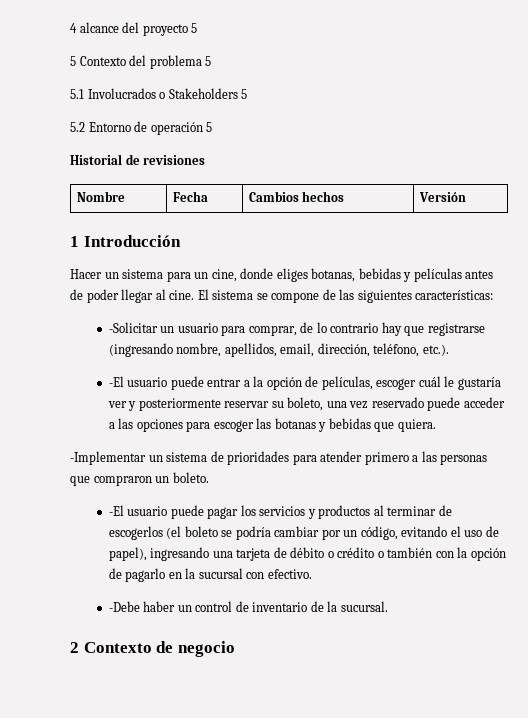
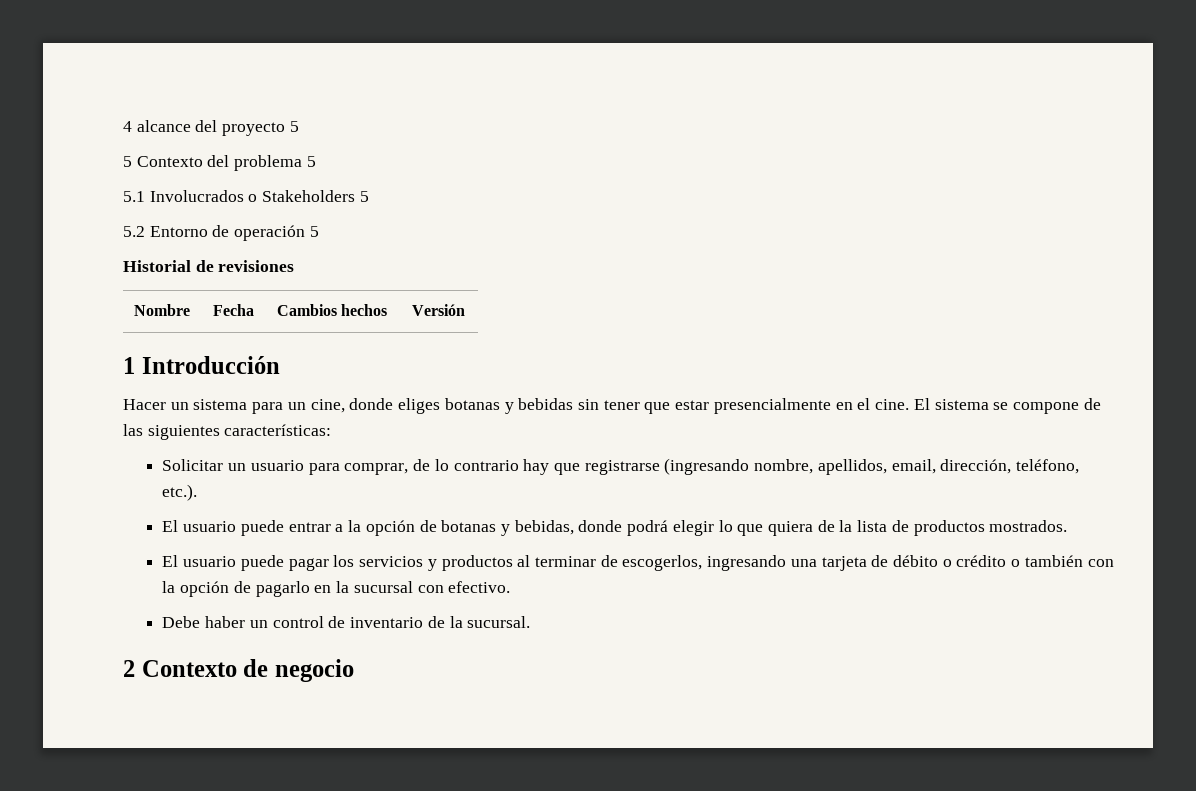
[311,268,494,282] [70,289,166,303] botanas, bebidas y películas antes de poder llegar al -> [444,398,871,414] botanas y bebidas sin tener que estar presencialmente en el
[108,322,158,333] -Solicitar -> [162,459,224,471] Solicitar
[108,376,124,387] -El -> [162,520,179,532] El
[321,376,501,390] [107,397,505,411] [108,418,436,432] [70,451,488,465] [70,472,209,486] [108,505,124,516] películas, escoger cuál le gustaría ver y posteriormente reservar su boleto, una vez reservado puede acceder a las opciones para escoger las botanas y bebidas que quiera. // -Implementar un sistema de prioridades para atender primero a las personas que compraron un boleto. // -El -> [441,520,1068,536] [162,555,179,567] botanas y bebidas, donde podrá elegir lo que quiera de la lista de productos mostrados. // El
[108,526,499,540] [108,547,147,561] escogerlos (el boleto se podría cambiar por un código, evitando el uso de papel), -> [622,555,703,571] escogerlos,
[108,601,140,612] -Debe -> [162,616,201,628] Debe

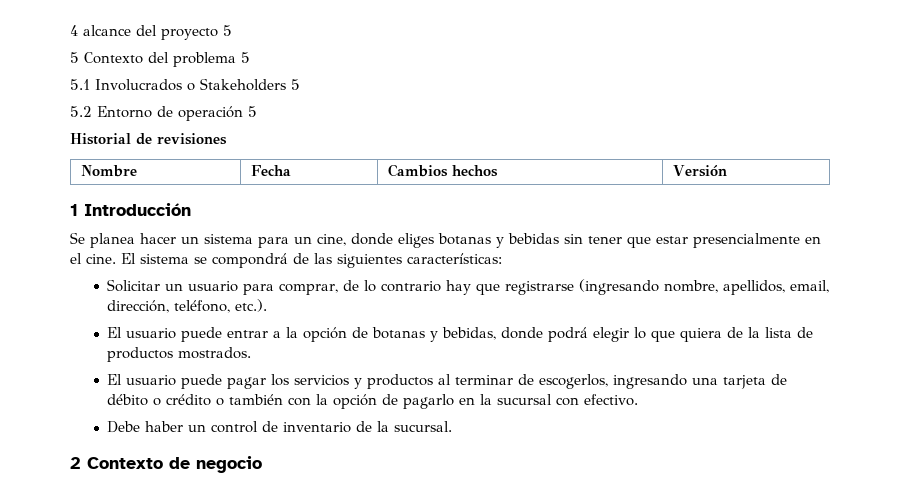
[123,399,166,410] Hacer -> [70,232,176,248] Se planea hacer
[1012,402,1079,414] compone -> [212,253,288,268] compondrá

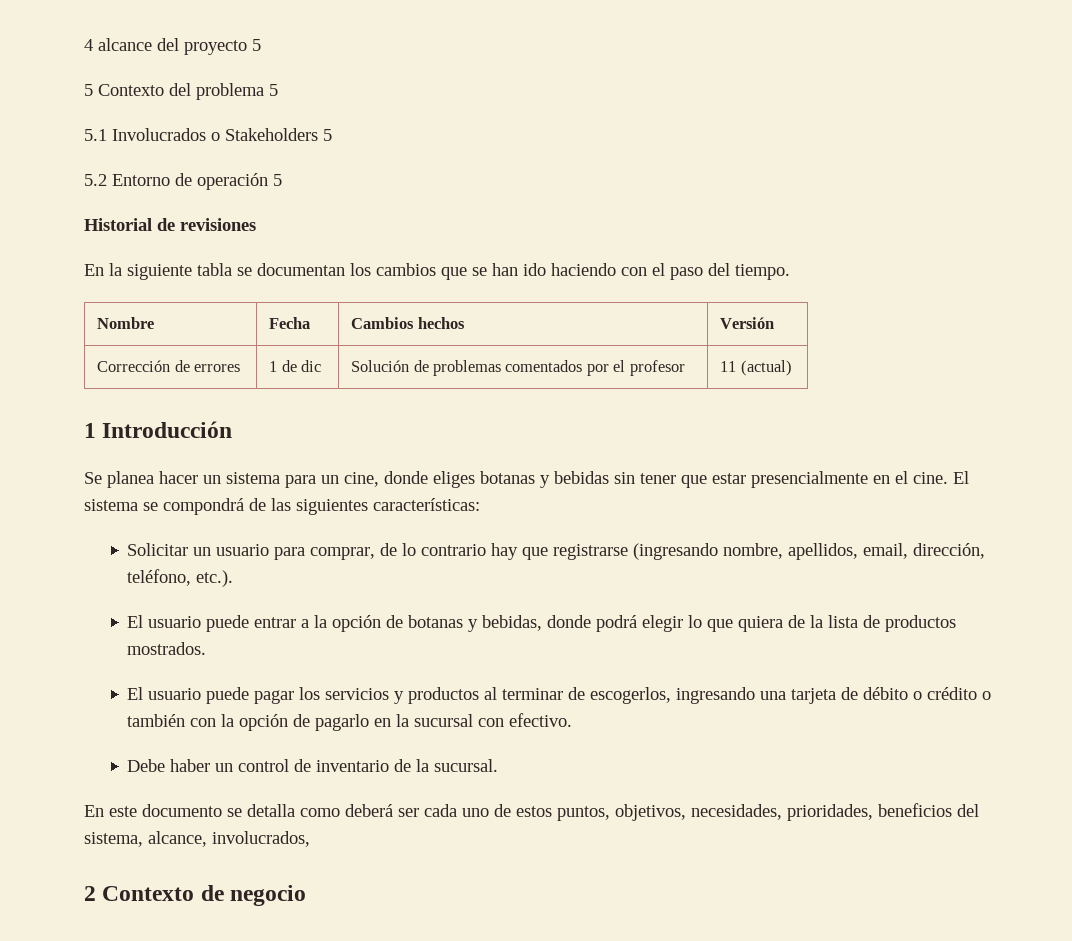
(227, 139) none -> [84,263,790,280] // En la siguiente tabla se documentan los cambios que se han ido haciendo con el paso del tiempo.
(728, 171) none -> [97,360,240,372] [269,360,321,372] [351,360,685,376] [720,360,792,376] // Corrección de errores | 1 de dic | Solución de problemas comentados por el profesor | 11 (actual)
(453, 426) none -> [84,803,979,821] [84,831,310,847] // En este documento se detalla como deberá ser cada uno de estos puntos, objetivos, necesidades, prioridades, beneficios del sistema, alcance, involucrados,

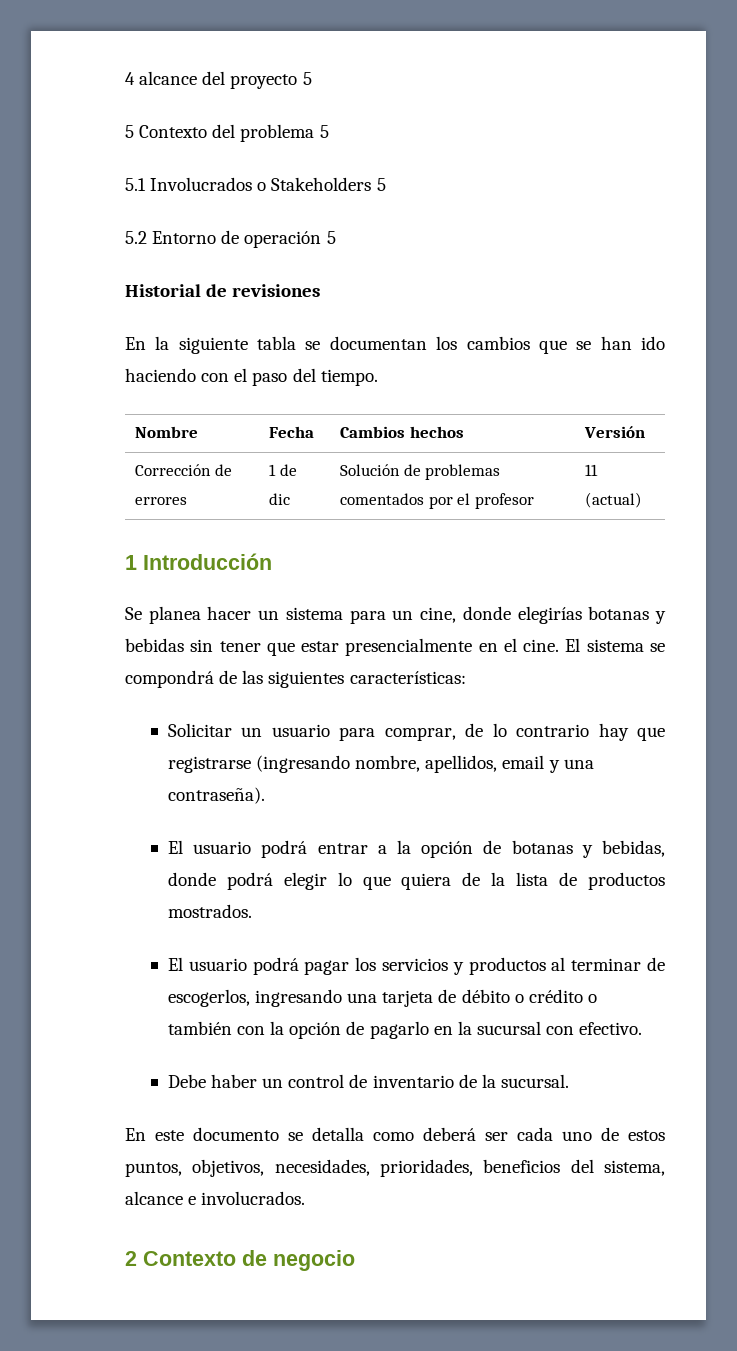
[433,471,475,488] eliges -> [517,606,582,624] elegirías
[863,543,986,559] [127,569,234,587] [127,615,250,632] email, dirección, teléfono, etc.). // El usuario puede -> [502,755,594,773] [167,787,265,804] [167,840,308,858] email y una contraseña). // El usuario podrá
[206,687,250,704] puede -> [252,957,299,975] podrá
[148,831,310,847] alcance, involucrados, -> [125,1191,306,1205] alcance e involucrados.

